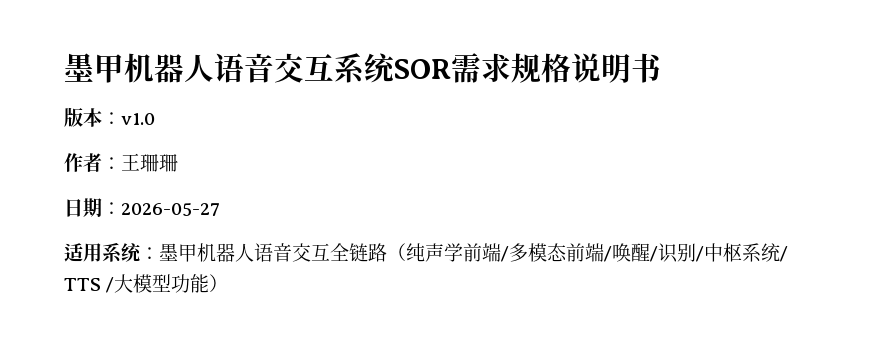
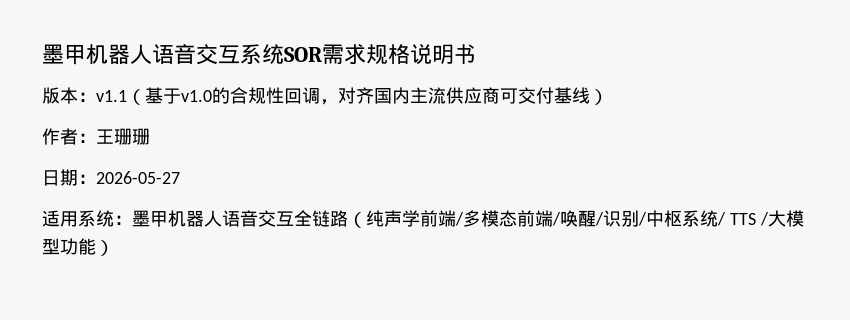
(121, 118) none -> [96,87,181,105] v1.1（基于
(155, 119) none -> [212,87,608,105] 的合规性回调，对齐国内主流供应商可交付基线）

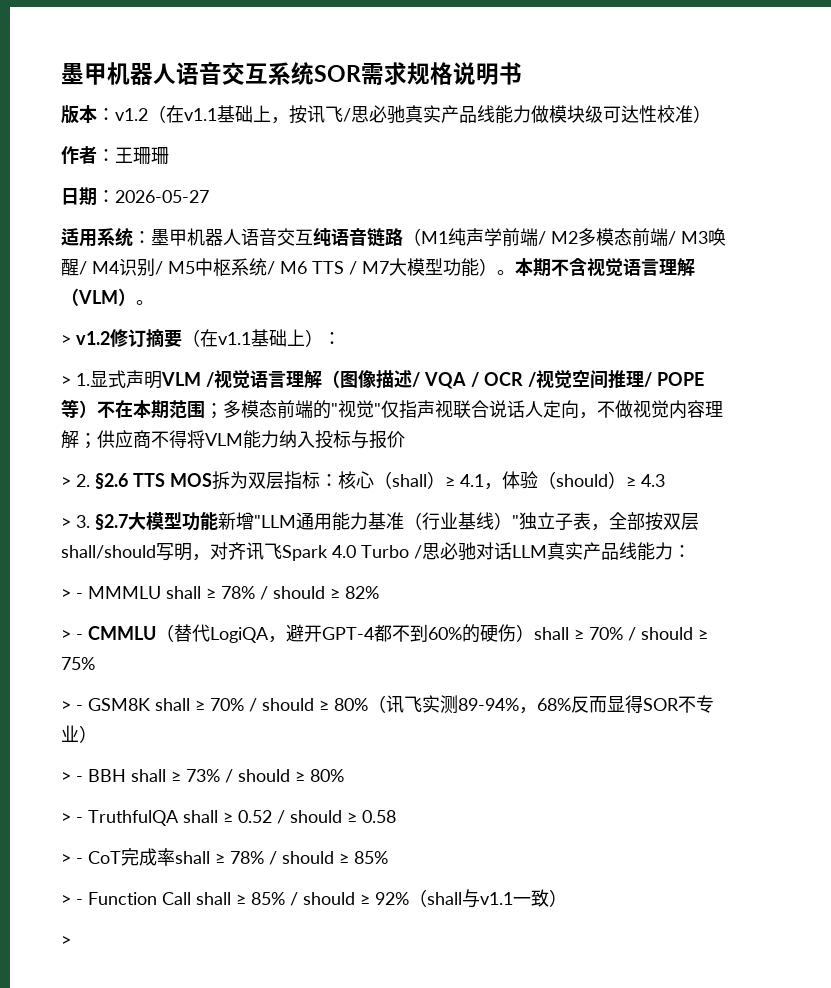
[96,87,590,105] v1.1（基于v1.0的合规性回调，对齐国内主流供应商可交付基线 -> [115,105,693,124] v1.2（在v1.1基础上，按讯飞/思必驰真实产品线能力做模块级可达性校准
[294,210,366,228] 全链路（ -> [313,227,448,247] 纯语音链路（M1
(464, 219) none -> [551,231,578,244] M2
(561, 219) none -> [681,231,708,244] M3
(604, 219) none -> [92,261,119,274] M4
(647, 219) none -> [168,261,195,274] M5
(726, 219) none -> [280,261,307,274] M6
(769, 219) none -> [362,261,389,274] M7
(114, 248) none -> [497,258,695,277] [61,288,154,306] [61,329,341,347] [61,370,704,389] [61,399,723,419] [61,430,405,449] [61,471,665,490] [61,512,699,531] [61,542,691,561] [61,586,379,600] [61,624,708,643] [61,657,95,670] [61,695,714,714] [61,725,97,743] [61,769,344,783] [61,810,396,826] [61,848,388,866] [61,889,567,908] [61,936,71,946] 。本期不含视觉语言理解（VLM）。 // > v1.2修订摘要（在v1.1基础上）： // > 1.显式声明VLM /视觉语言理解（图像描述/ VQA / OCR /视觉空间推理/ POPE等）不在本期范围；多模态前端的"视觉"仅指声视联合说话人定向，不做视觉内容理解；供应商不得将VLM能力纳入投标与报价 // > 2. §2.6 TTS MOS拆为双层指标：核心（shall）≥ 4.1，体验（should）≥ 4.3 // > 3. §2.7大模型功能新增"LLM通用能力基准（行业基线）"独立子表，全部按双层shall/should写明，对齐讯飞Spark 4.0 Turbo /思必驰对话LLM真实产品线能力： // > - MMMLU shall ≥ 78% / should ≥ 82% // > - CMMLU（替代LogiQA，避开GPT-4都不到60%的硬伤）shall ≥ 70% / should ≥ 75% // > - GSM8K shall ≥ 70% / should ≥ 80%（讯飞实测89-94%，68%反而显得SOR不专业） // > - BBH shall ≥ 73% / should ≥ 80% // > - TruthfulQA shall ≥ 0.52 / should ≥ 0.58 // > - CoT完成率shall ≥ 78% / should ≥ 85% // > - Function Call shall ≥ 85% / should ≥ 92%（shall与v1.1一致） // >

